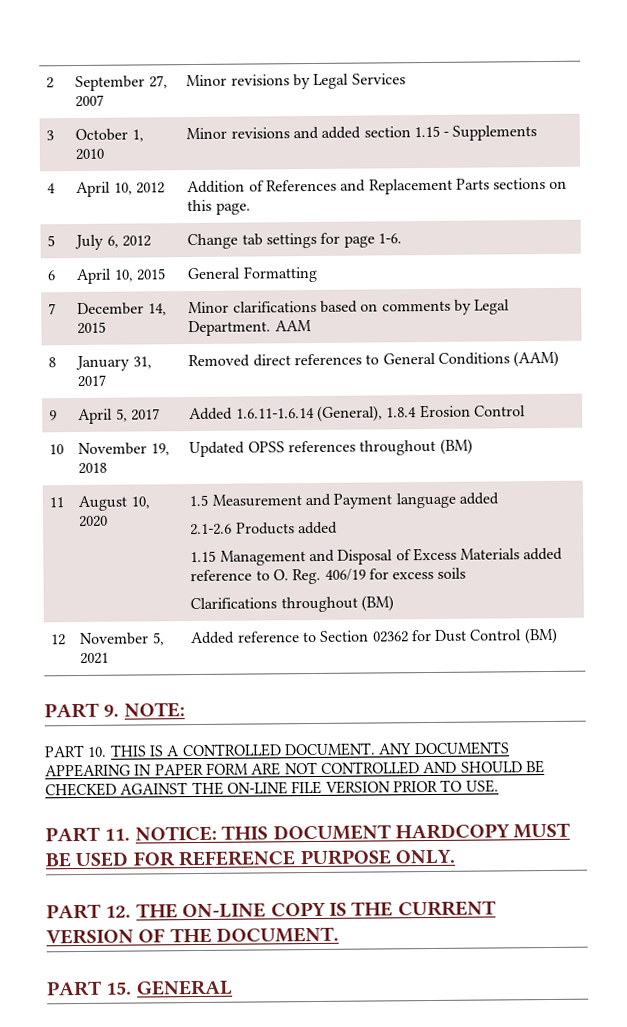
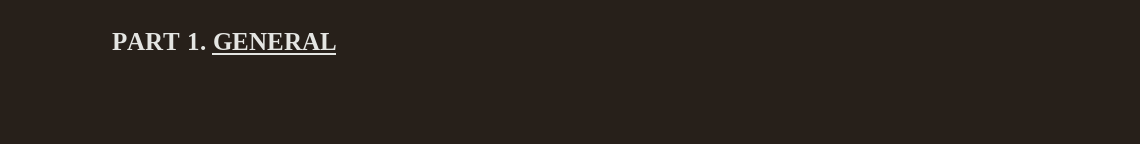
[46,77,55,89] [75,75,168,92] [75,94,105,108] [186,73,406,90] [46,130,55,141] [75,128,144,142] [75,148,105,161] [186,125,538,141] [47,183,57,194] [76,181,165,198] [187,177,568,195] [187,199,251,215] [47,235,56,247] [74,234,151,251] [187,232,402,250] [47,270,56,281] [76,268,165,285] [187,265,318,283] [48,303,57,315] [77,302,167,316] [77,321,107,335] [188,299,511,315] [188,320,312,337] [48,357,57,368] [75,355,152,372] [77,374,107,388] [188,350,560,368] [49,410,58,421] [78,408,160,425] [189,404,526,422] [49,444,65,455] [78,442,170,456] [78,462,108,475] [189,438,473,458] [49,497,65,508] [78,495,150,512] [79,515,109,528] [189,492,499,509] [190,521,338,536] [190,547,564,566] [190,567,467,585] [190,595,394,613] [51,634,67,646] [80,632,165,646] [80,652,110,665] [191,627,558,645] [44,702,185,719] [44,741,510,758] [45,760,545,778] [45,779,499,797] [45,822,571,843] [45,849,456,868] [46,900,496,920] [46,926,340,945] [46,980,133,997] 2 | September 27, 2007 | Minor revisions by Legal Services // 3 | October 1, 2010 | Minor revisions and added section 1.15 - Supplements // 4 | April 10, 2012 | Addition of References and Replacement Parts sections on this page. // 5 | July 6, 2012 | Change tab settings for page 1-6. // 6 | April 10, 2015 | General Formatting // 7 | December 14, 2015 | Minor clarifications based on comments by Legal Department. AAM // 8 | January 31, 2017 | Removed direct references to General Conditions (AAM) // 9 | April 5, 2017 | Added 1.6.11-1.6.14 (General), 1.8.4 Erosion Control // 10 | November 19, 2018 | Updated OPSS references throughout (BM) // 11 | August 10, 2020 | 1.5 Measurement and Payment language added // 2.1-2.6 Products added // 1.15 Management and Disposal of Excess Materials added reference to O. Reg. 406/19 for excess soils // Clarifications throughout (BM) // 12 | November 5, 2021 | Added reference to Section 02362 for Dust Control (BM) // PART 9. NOTE: // PART 10. THIS IS A CONTROLLED DOCUMENT. ANY DOCUMENTS APPEARING IN PAPER FORM ARE NOT CONTROLLED AND SHOULD BE CHECKED AGAINST THE ON-LINE FILE VERSION PRIOR TO USE. // PART 11. NOTICE: THIS DOCUMENT HARDCOPY MUST BE USED FOR REFERENCE PURPOSE ONLY. // PART 12. THE ON-LINE COPY IS THE CURRENT VERSION OF THE DOCUMENT. // PART 15. -> [112,33,206,50] PART 1.

